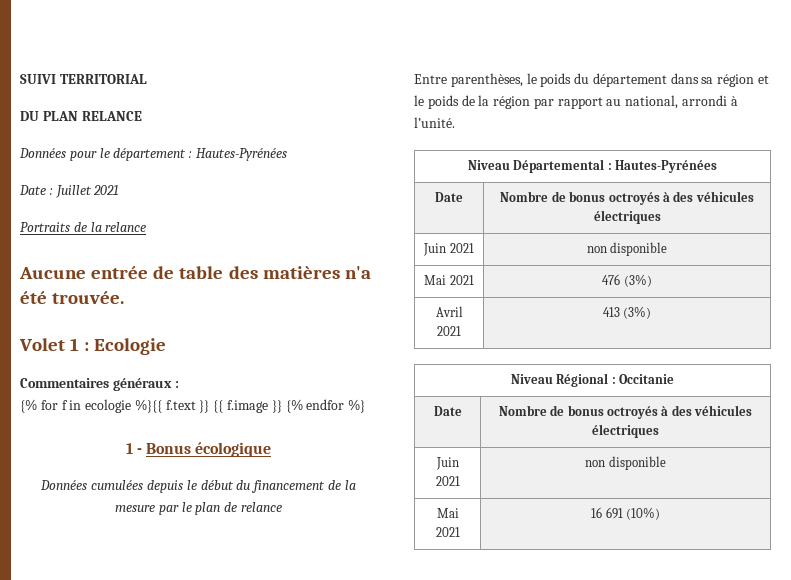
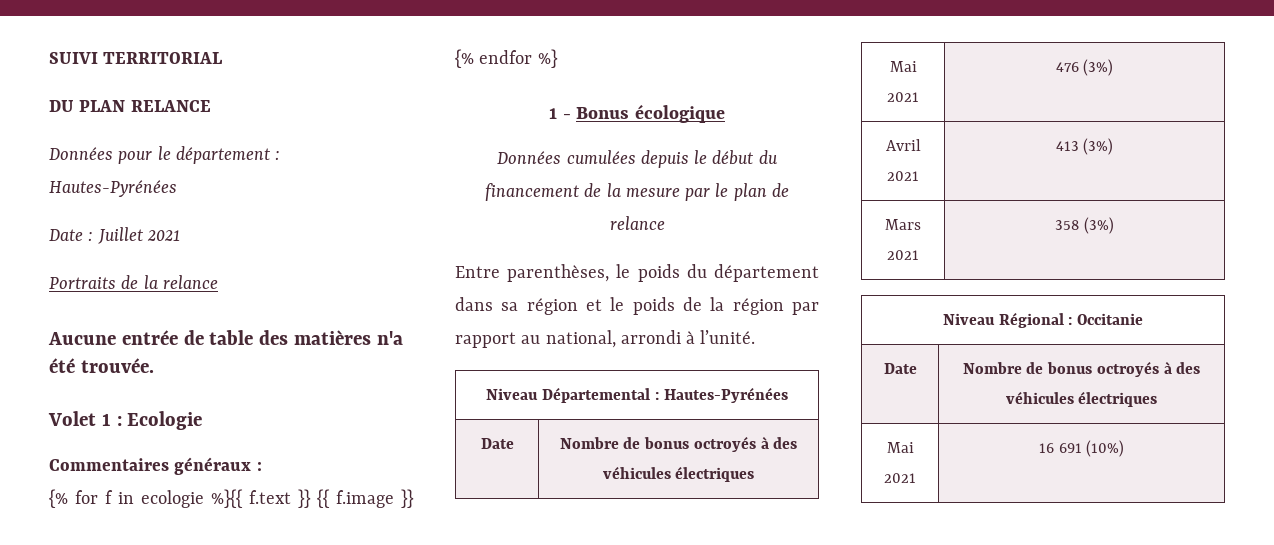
[423,243,474,256] [586,242,668,256] // Juin 2021 | non disponible -> (755, 474) none
(652, 312) none -> [885,219,921,230] [887,250,919,260] [1055,217,1114,234] // Mars 2021 | 358 (3%)
[435,457,459,470] [435,476,460,486] [585,456,666,470] // Juin 2021 | non disponible -> (1158, 399) none

